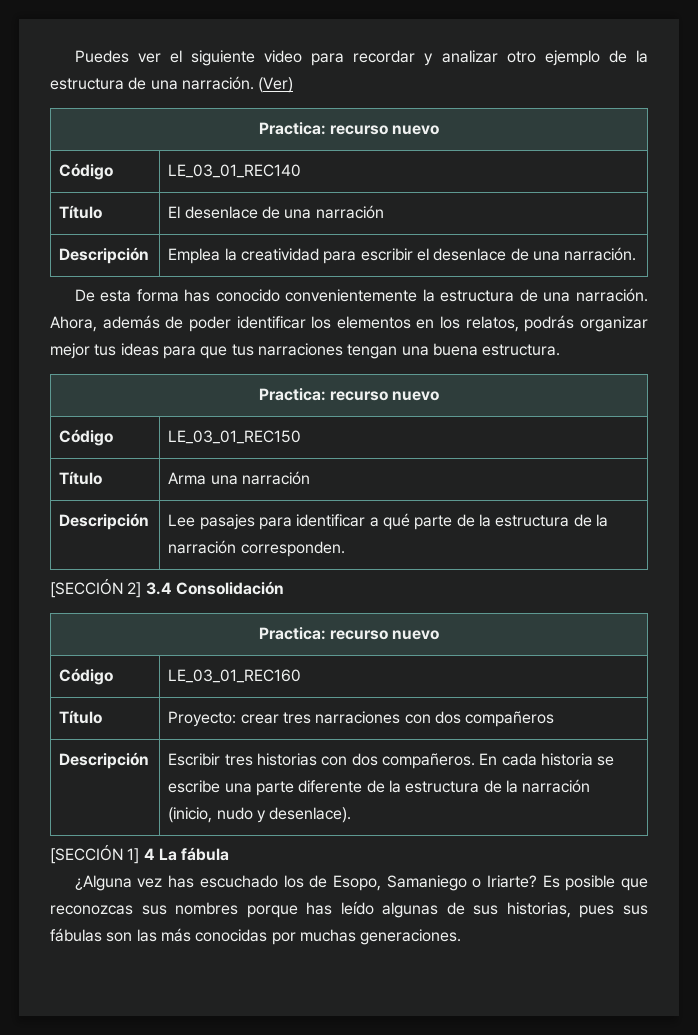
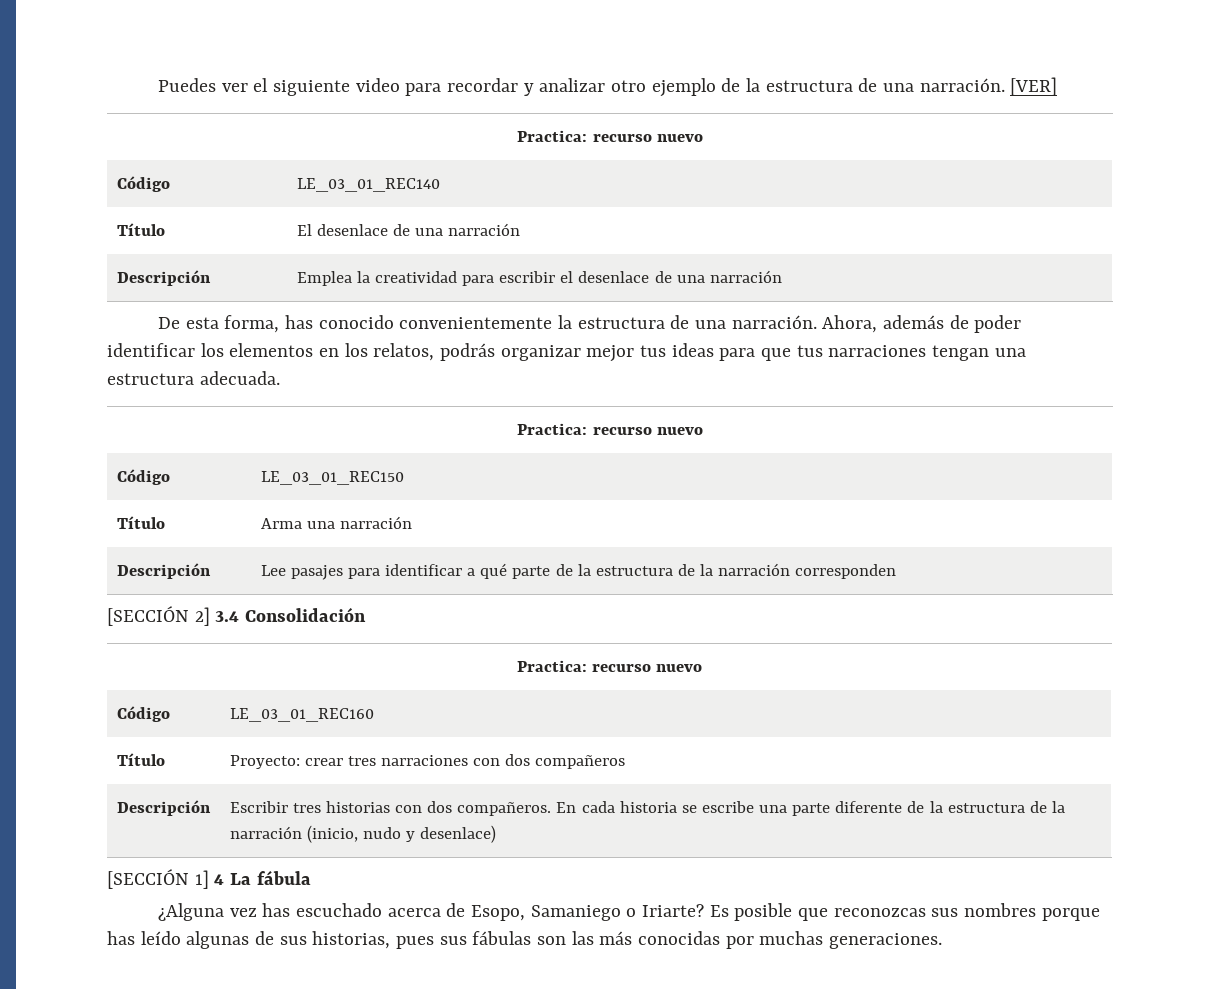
[258,77,294,93] (Ver) -> [1010,77,1058,96] [VER]
[564,247,637,261] narración. -> [709,270,782,283] narración
[136,289,179,302] forma -> [224,315,280,333] forma,
[432,343,561,356] buena estructura. -> [107,371,280,385] estructura adecuada.
[240,541,345,557] corresponden. -> [795,564,897,579] corresponden
[269,807,352,823] desenlace). -> [420,825,497,843] desenlace)
[283,875,304,888] los -> [387,908,441,917] acerca

